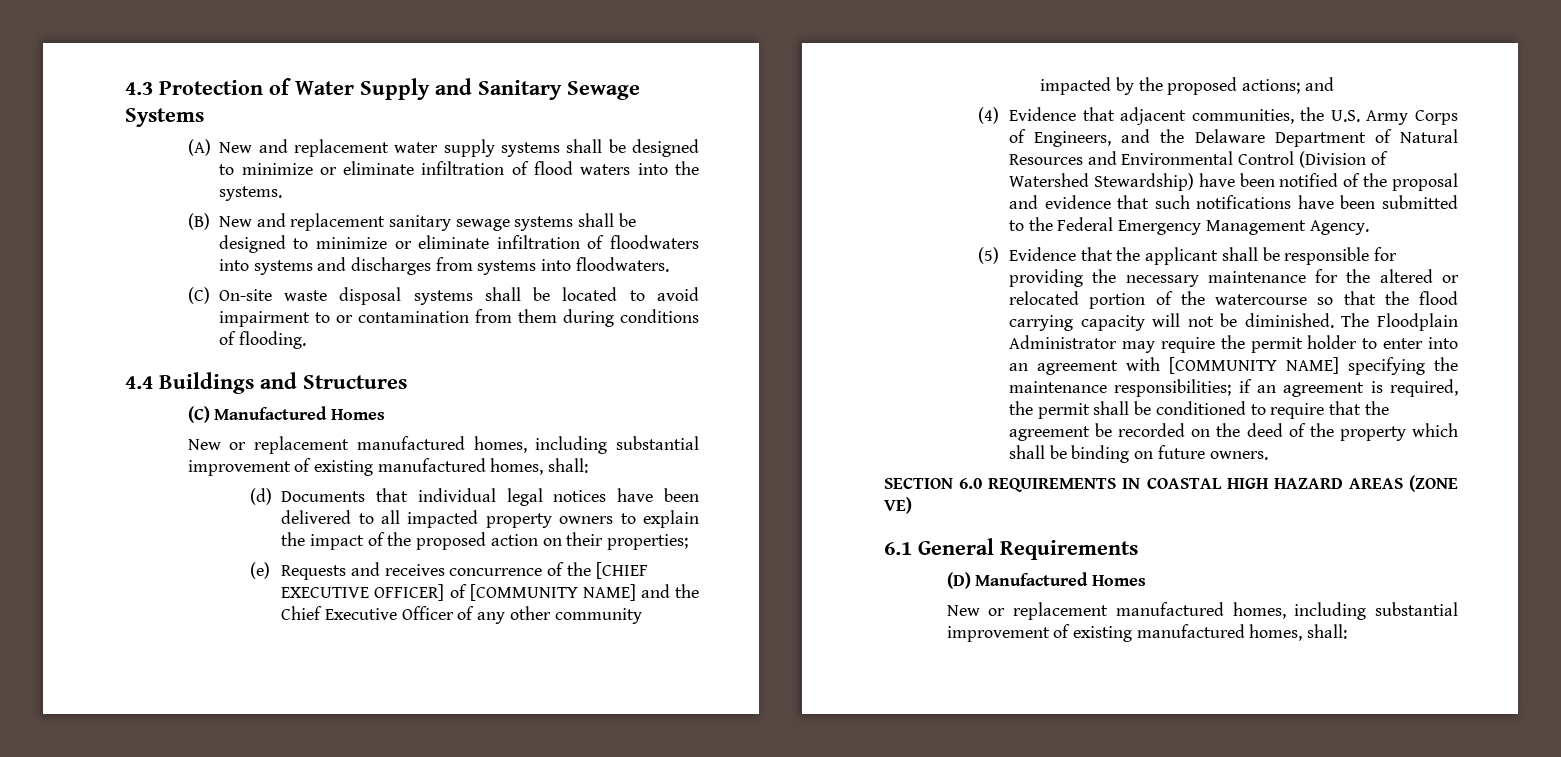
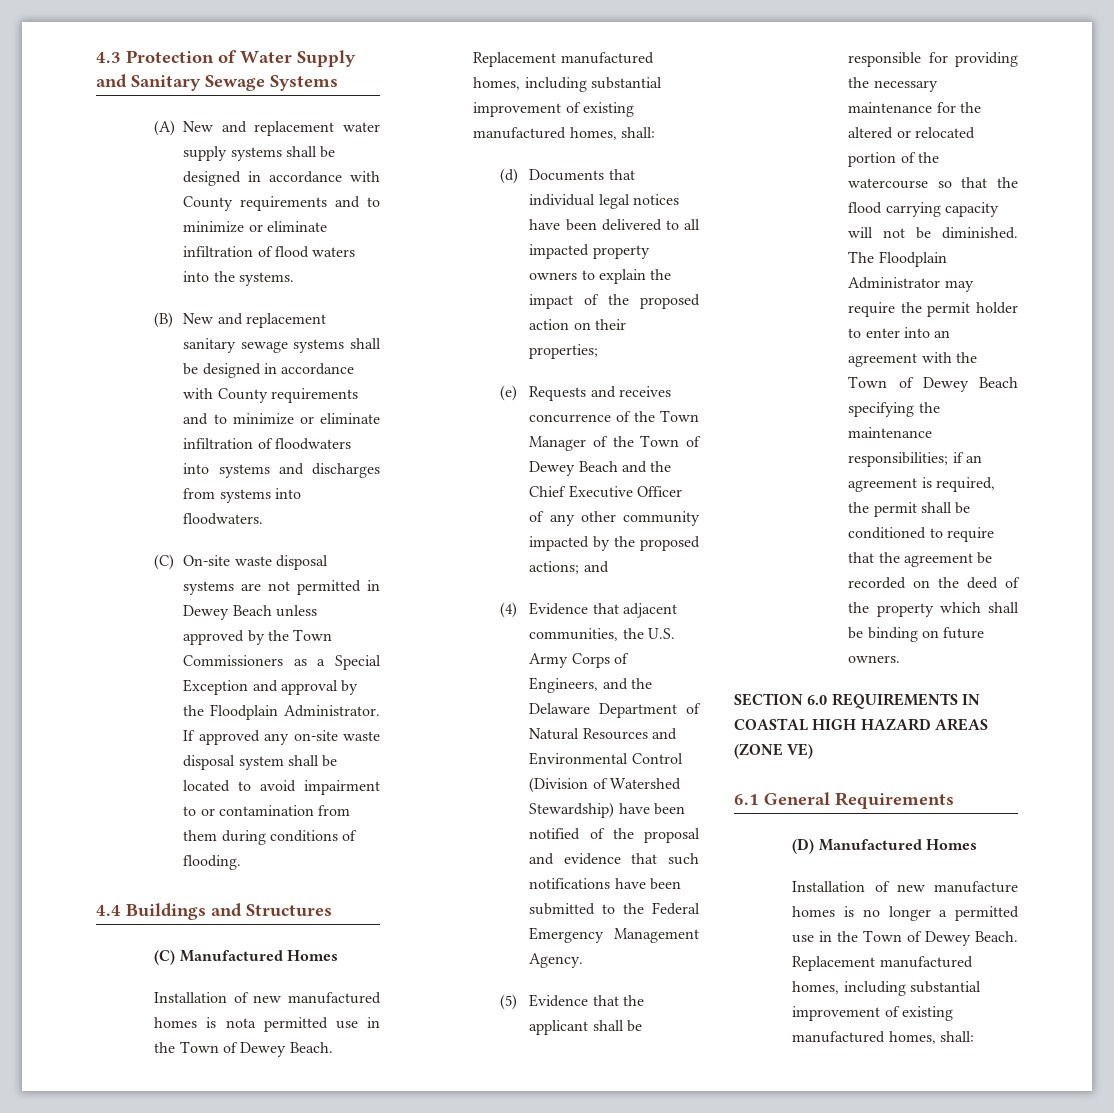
(699, 148) none -> [248,171,380,183] [183,196,361,211] in accordance with County requirements and
(286, 244) none -> [264,363,355,375] [183,388,359,403] [183,413,209,425] in accordance with County requirements and
(473, 297) none -> [241,580,380,595] [183,605,318,620] [183,629,333,645] [183,655,381,670] [183,679,359,695] [183,704,380,720] [183,730,380,745] [183,755,284,770] are not permitted in Dewey Beach unless approved by the Town Commissioners as a Special Exception and approval by the Floodplain Administrator. If approved any on-site waste disposal system
[187,436,350,454] New or replacement -> [154,992,382,1004] [154,1017,381,1032] [154,1041,333,1057] [473,52,557,67] Installation of new manufactured homes is nota permitted use in the Town of Dewey Beach. Replacement
[595,562,648,579] [281,584,636,601] [CHIEF EXECUTIVE OFFICER] of [COMMUNITY NAME] -> [660,410,699,422] [529,435,701,451] [529,461,618,476] Town Manager of the Town of Dewey Beach
[1169,357,1340,374] [COMMUNITY NAME] -> [955,352,977,363] [848,376,1018,392] the Town of Dewey Beach
[946,602,1109,620] New or replacement -> [792,881,1018,893] [792,906,1019,921] [792,930,1018,946] [792,956,876,971] Installation of new manufacture homes is no longer a permitted use in the Town of Dewey Beach. Replacement

